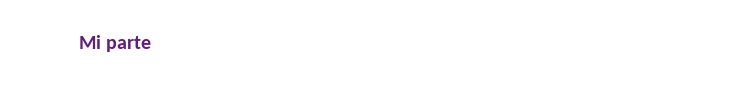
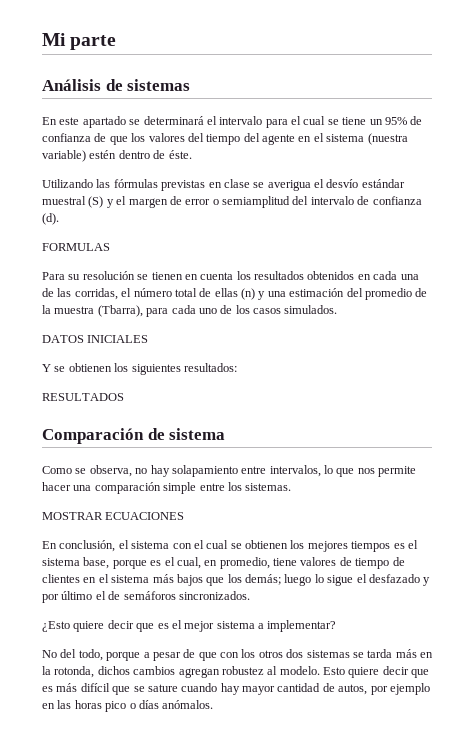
(152, 44) none -> [42,79,191,91] [42,116,423,128] [42,133,408,145] [42,150,192,162] [42,179,405,191] [42,196,422,208] [42,213,59,225] [42,243,110,251] [42,271,419,280] [42,288,428,300] [42,305,338,317] [42,335,149,343] [42,363,237,375] [42,393,124,401] [42,428,226,444] [42,465,417,477] [42,482,292,494] [42,512,185,520] [42,540,418,552] [42,557,405,569] [42,574,431,586] [42,591,250,603] [42,620,337,632] [42,649,433,661] [42,666,430,678] [42,683,430,695] [42,700,214,712] // Análisis de sistemas // En este apartado se determinará el intervalo para el cual se tiene un 95% de confianza de que los valores del tiempo del agente en el sistema (nuestra variable) estén dentro de éste. // Utilizando las fórmulas previstas en clase se averigua el desvío estándar muestral (S) y el margen de error o semiamplitud del intervalo de confianza (d). // FORMULAS // Para su resolución se tienen en cuenta los resultados obtenidos en cada una de las corridas, el número total de ellas (n) y una estimación del promedio de la muestra (Tbarra), para cada uno de los casos simulados. // DATOS INICIALES // Y se obtienen los siguientes resultados: // RESULTADOS // Comparación de sistema // Como se observa, no hay solapamiento entre intervalos, lo que nos permite hacer una comparación simple entre los sistemas. // MOSTRAR ECUACIONES // En conclusión, el sistema con el cual se obtienen los mejores tiempos es el sistema base, porque es el cual, en promedio, tiene valores de tiempo de clientes en el sistema más bajos que los demás; luego lo sigue el desfazado y por último el de semáforos sincronizados. // ¿Esto quiere decir que es el mejor sistema a implementar? // No del todo, porque a pesar de que con los otros dos sistemas se tarda más en la rotonda, dichos cambios agregan robustez al modelo. Esto quiere decir que es más difícil que se sature cuando hay mayor cantidad de autos, por ejemplo en las horas pico o días anómalos.

